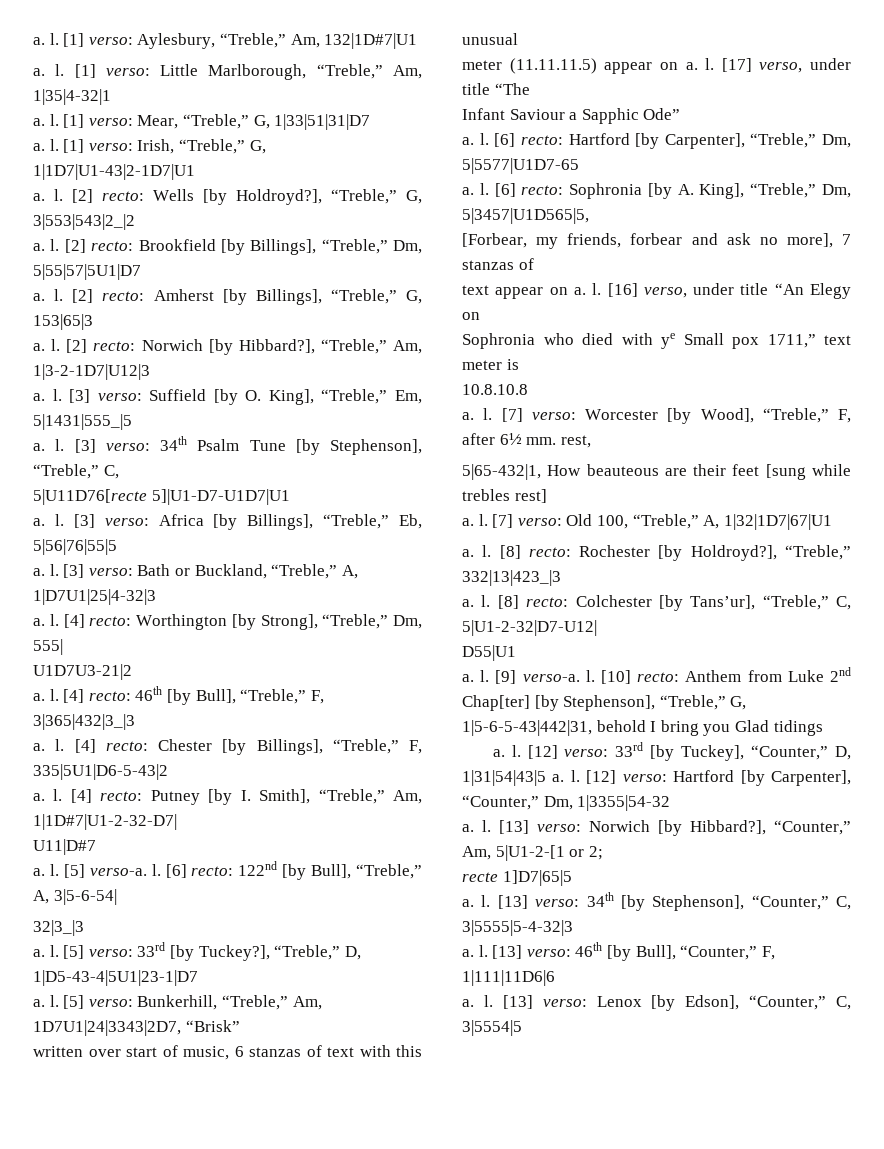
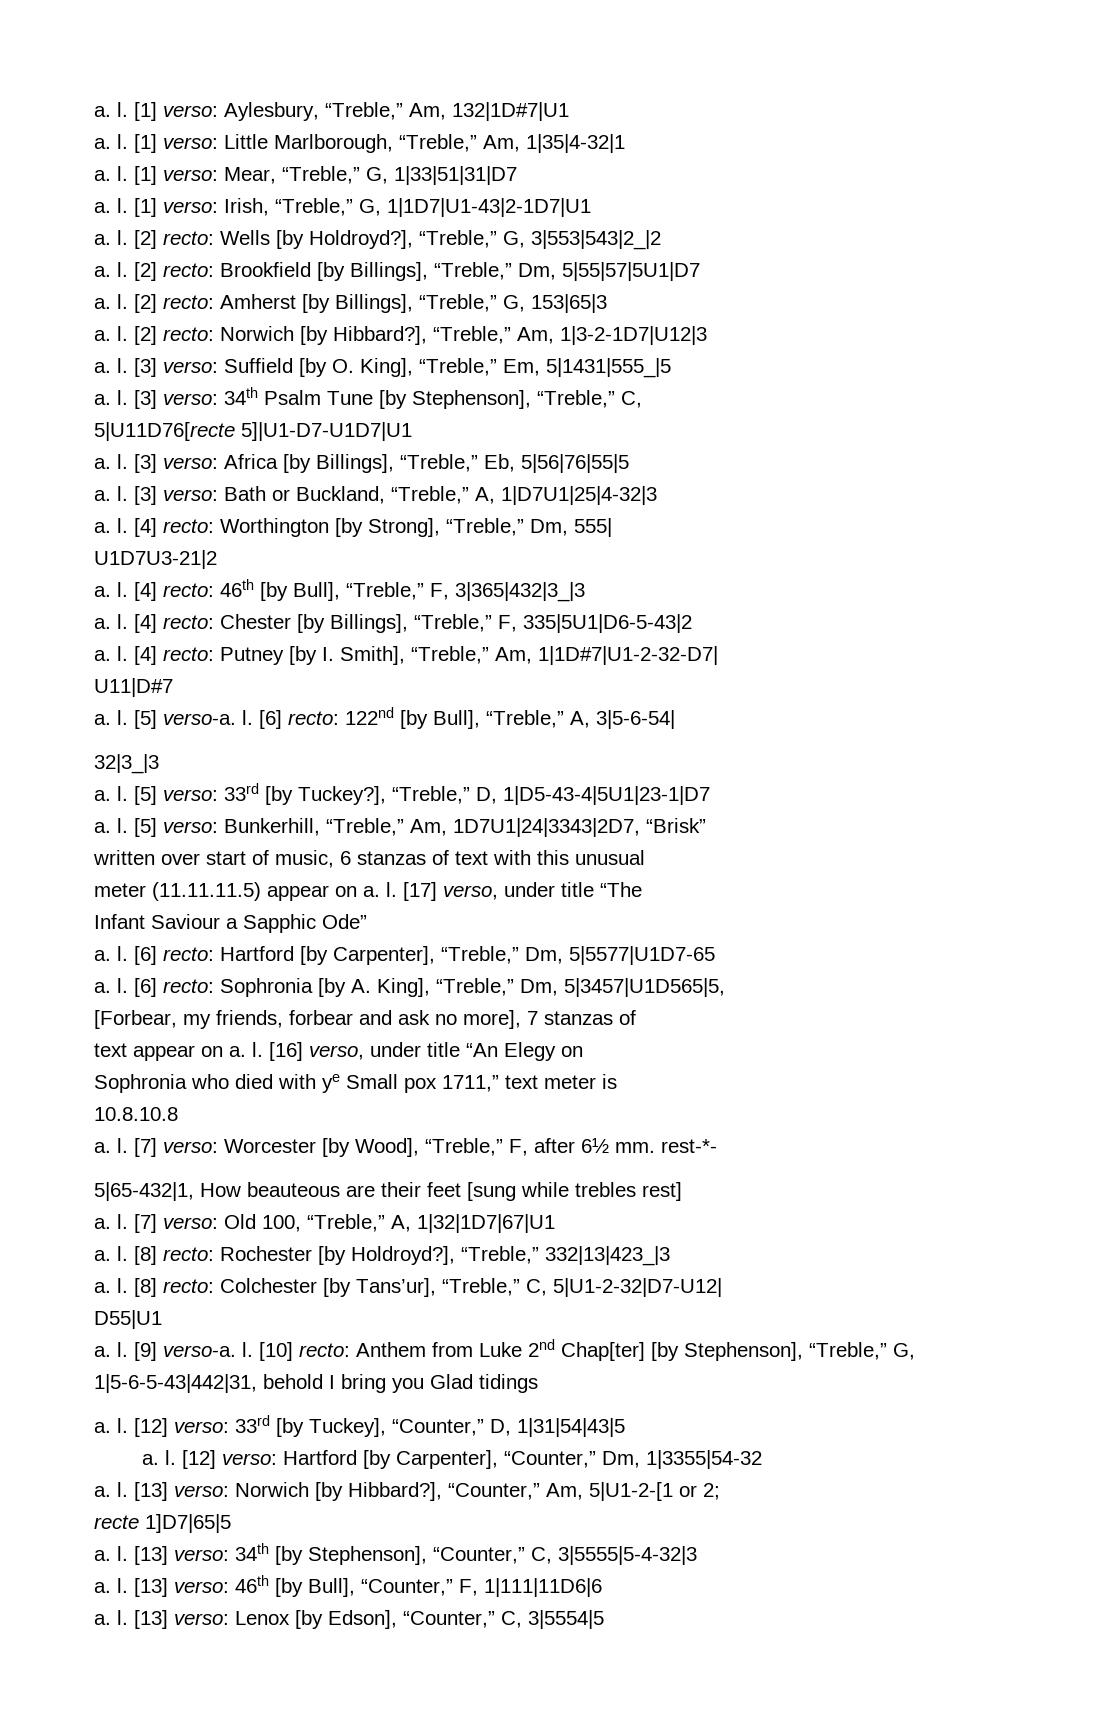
[560,435,591,448] rest, -> [661,1139,717,1153] rest-*-
(546, 778) none -> (625, 1427) //

